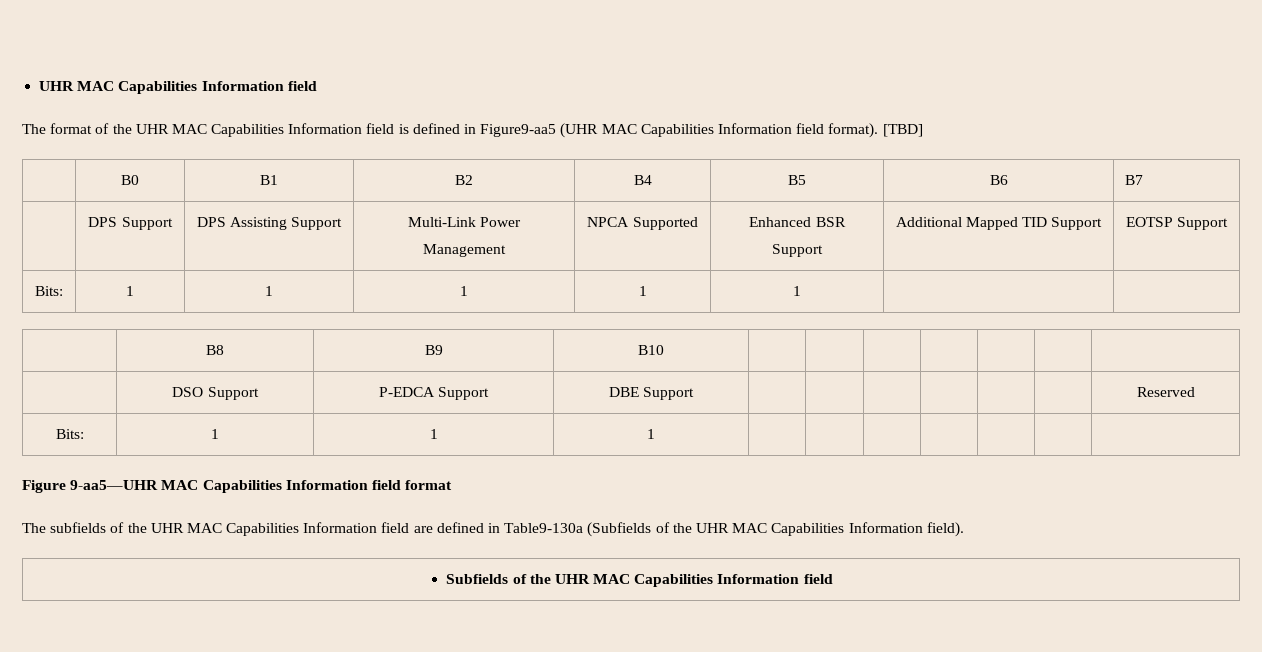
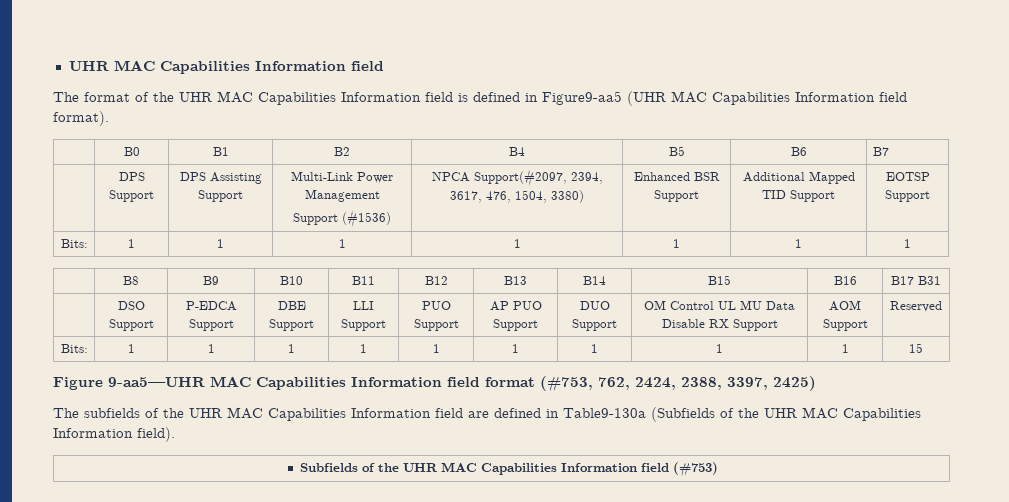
[882,124,923,137] [TBD] -> (109, 118) none
(506, 250) none -> [293,210,391,227] // Support (#1536)
[632,217,698,230] Supported -> [473,169,603,186] [450,190,584,203] Support(#2097, 2394, 3617, 476, 1504, 3380)
(801, 291) | -> [795,239,802,248] [904,239,911,248] 1 | 1
(664, 350) | | | | | | -> [352,276,375,285] [424,276,448,285] [504,276,527,285] [583,276,606,285] [708,275,731,285] [833,276,857,285] [891,276,941,285] B11 | B12 | B13 | B14 | B15 | B16 | B17 B31
(695, 393) | | | | | -> [353,301,374,310] [341,319,386,331] [421,301,451,310] [413,319,459,331] [489,301,542,311] [493,319,538,331] [579,301,610,310] [572,319,617,331] [644,300,795,310] [661,319,778,331] [829,300,861,311] [822,319,868,331] LLI Support | PUO Support | AP PUO Support | DUO Support | OM Control UL MU Data Disable RX Support | AOM Support
(655, 434) | | | | | | -> [360,344,367,353] [432,344,440,353] [512,344,519,353] [591,344,598,353] [716,344,723,353] [841,344,849,353] [909,343,923,353] 1 | 1 | 1 | 1 | 1 | 1 | 15
(453, 485) none -> [540,376,816,392] (#753, 762, 2424, 2388, 3397, 2425)
(833, 579) none -> [672,462,718,477] (#753)

